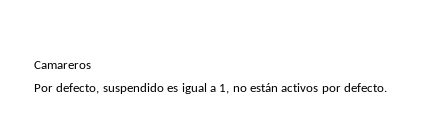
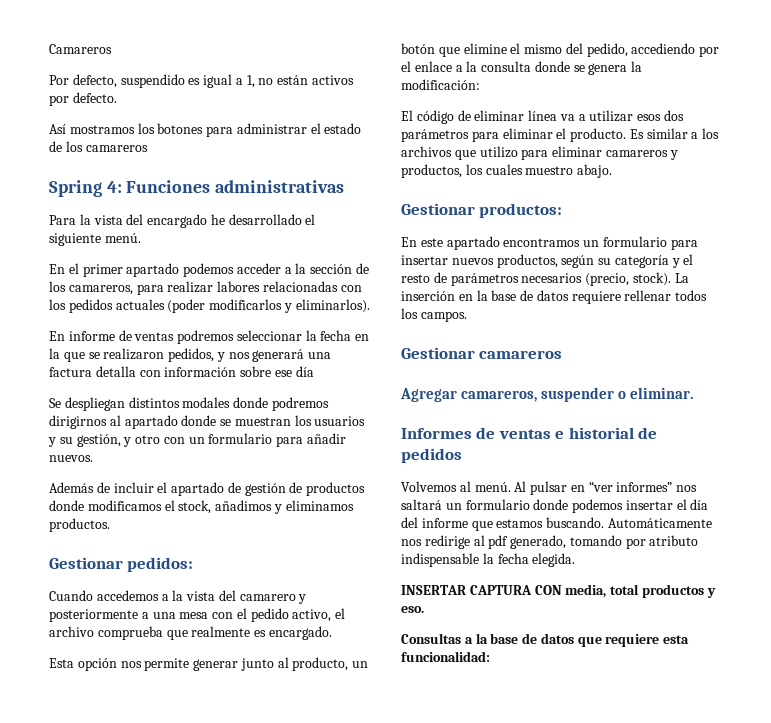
(388, 87) none -> [49,123,362,137] [49,141,148,152] [49,180,345,197] [49,214,316,228] [49,233,141,246] [49,263,370,277] [49,281,362,295] [49,299,370,313] [49,330,370,344] [49,348,332,362] [49,366,314,377] [49,397,329,411] [49,415,366,429] [48,433,347,447] [49,455,93,462] [49,482,366,496] [49,500,354,514] [49,518,110,532] [49,557,194,572] [49,590,307,604] [49,608,346,622] [49,626,332,640] [49,657,369,671] [401,43,720,57] [401,61,643,75] [401,79,480,90] [401,110,685,124] [401,128,720,142] [401,146,678,160] [401,164,613,178] [401,203,563,218] [401,236,698,250] [401,254,694,268] [401,272,689,286] [401,290,708,304] [401,308,467,322] [401,347,563,359] [400,387,694,402] [401,427,658,439] [401,448,462,463] [401,481,698,495] [401,499,709,513] [401,517,712,531] [401,535,699,549] [401,553,576,567] [401,584,716,598] [401,606,424,613] [401,633,690,647] [401,651,490,662] // Así mostramos los botones para administrar el estado de los camareros // Spring 4: Funciones administrativas // Para la vista del encargado he desarrollado el siguiente menú. // En el primer apartado podemos acceder a la sección de los camareros, para realizar labores relacionadas con los pedidos actuales (poder modificarlos y eliminarlos). // En informe de ventas podremos seleccionar la fecha en la que se realizaron pedidos, y nos generará una factura detalla con información sobre ese día // Se despliegan distintos modales donde podremos dirigirnos al apartado donde se muestran los usuarios y su gestión, y otro con un formulario para añadir nuevos. // Además de incluir el apartado de gestión de productos donde modificamos el stock, añadimos y eliminamos productos. // Gestionar pedidos: // Cuando accedemos a la vista del camarero y posteriormente a una mesa con el pedido activo, el archivo comprueba que realmente es encargado. // Esta opción nos permite generar junto al producto, un botón que elimine el mismo del pedido, accediendo por el enlace a la consulta donde se genera la modificación: // El código de eliminar línea va a utilizar esos dos parámetros para eliminar el producto. Es similar a los archivos que utilizo para eliminar camareros y productos, los cuales muestro abajo. // Gestionar productos: // En este apartado encontramos un formulario para insertar nuevos productos, según su categoría y el resto de parámetros necesarios (precio, stock). La inserción en la base de datos requiere rellenar todos los campos. // Gestionar camareros // Agregar camareros, suspender o eliminar. // Informes de ventas e historial de pedidos // Volvemos al menú. Al pulsar en “ver informes” nos saltará un formulario donde podemos insertar el día del informe que estamos buscando. Automáticamente nos redirige al pdf generado, tomando por atributo indispensable la fecha elegida. // INSERTAR CAPTURA CON media, total productos y eso. // Consultas a la base de datos que requiere esta funcionalidad:

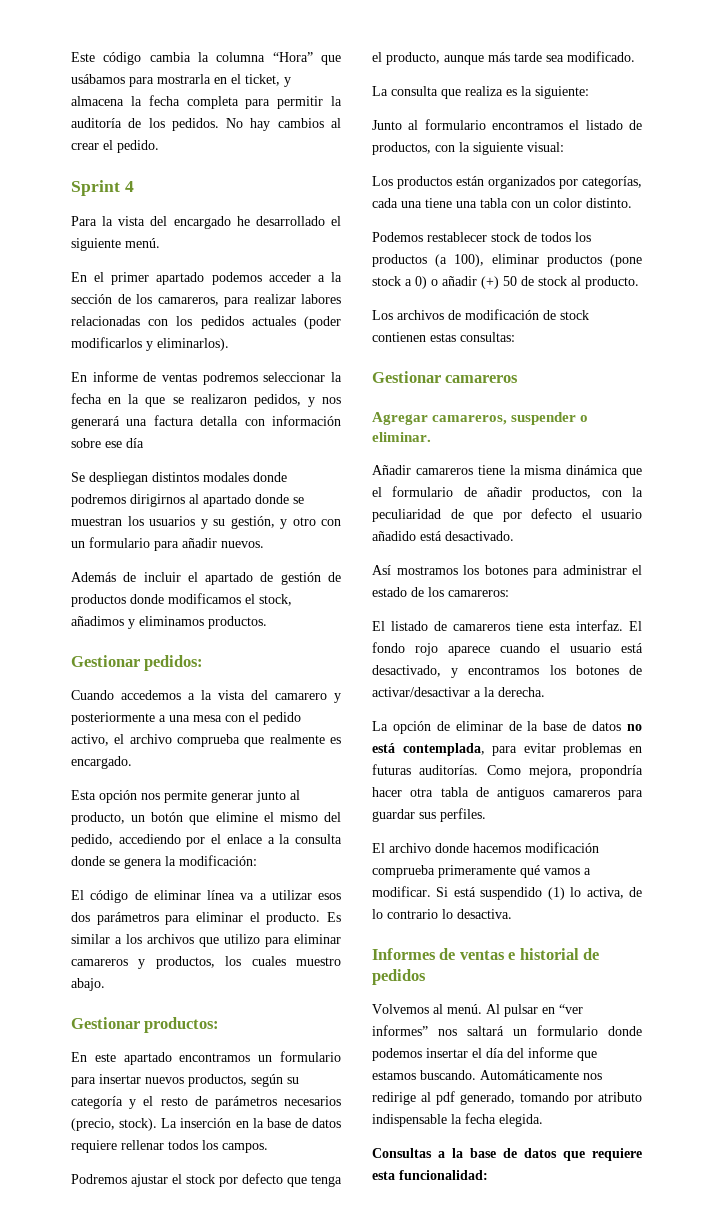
[49,44,112,54] [49,74,355,88] [49,92,117,106] [49,123,362,137] [49,141,148,152] [49,180,345,197] Camareros // Por defecto, suspendido es igual a 1, no están activos por defecto. // Así mostramos los botones para administrar el estado de los camareros // Spring 4: Funciones administrativas -> [71,52,341,65] [71,74,291,87] [71,95,342,109] [71,118,341,131] [71,140,159,153] [71,180,134,196] Este código cambia la columna “Hora” que usábamos para mostrarla en el ticket, y almacena la fecha completa para permitir la auditoría de los pedidos. No hay cambios al crear el pedido. // Sprint 4
(467, 316) none -> [71,1173,342,1187] [372,51,635,65] [372,86,589,99] [372,119,642,130] [372,142,564,155] [372,176,642,189] [372,198,632,208] [372,232,591,242] [372,254,642,267] [372,276,639,289] [372,309,589,320] [372,332,515,342] // Podremos ajustar el stock por defecto que tenga el producto, aunque más tarde sea modificado. // La consulta que realiza es la siguiente: // Junto al formulario encontramos el listado de productos, con la siguiente visual: // Los productos están organizados por categorías, cada una tiene una tabla con un color distinto. // Podemos restablecer stock de todos los productos (a 100), eliminar productos (pone stock a 0) o añadir (+) 50 de stock al producto. // Los archivos de modificación de stock contienen estas consultas:
(694, 393) none -> [372,465,642,478] [372,486,643,500] [372,508,642,522] [372,531,514,541] [372,565,642,578] [372,587,509,597] [372,620,642,631] [372,642,643,656] [372,665,642,678] [372,687,545,697] [372,721,642,734] [372,743,642,756] [372,764,643,778] [372,787,643,800] [372,808,486,822] [372,842,599,853] [372,865,591,878] [372,886,642,900] [372,909,512,919] // Añadir camareros tiene la misma dinámica que el formulario de añadir productos, con la peculiaridad de que por defecto el usuario añadido está desactivado. // Así mostramos los botones para administrar el estado de los camareros: // El listado de camareros tiene esta interfaz. El fondo rojo aparece cuando el usuario está desactivado, y encontramos los botones de activar/desactivar a la derecha. // La opción de eliminar de la base de datos no está contemplada, para evitar problemas en futuras auditorías. Como mejora, propondría hacer otra tabla de antiguos camareros para guardar sus perfiles. // El archivo donde hacemos modificación comprueba primeramente qué vamos a modificar. Si está suspendido (1) lo activa, de lo contrario lo desactiva.
[401,584,716,598] [401,606,424,613] // INSERTAR CAPTURA CON media, total productos y eso. -> (543, 1120) none

